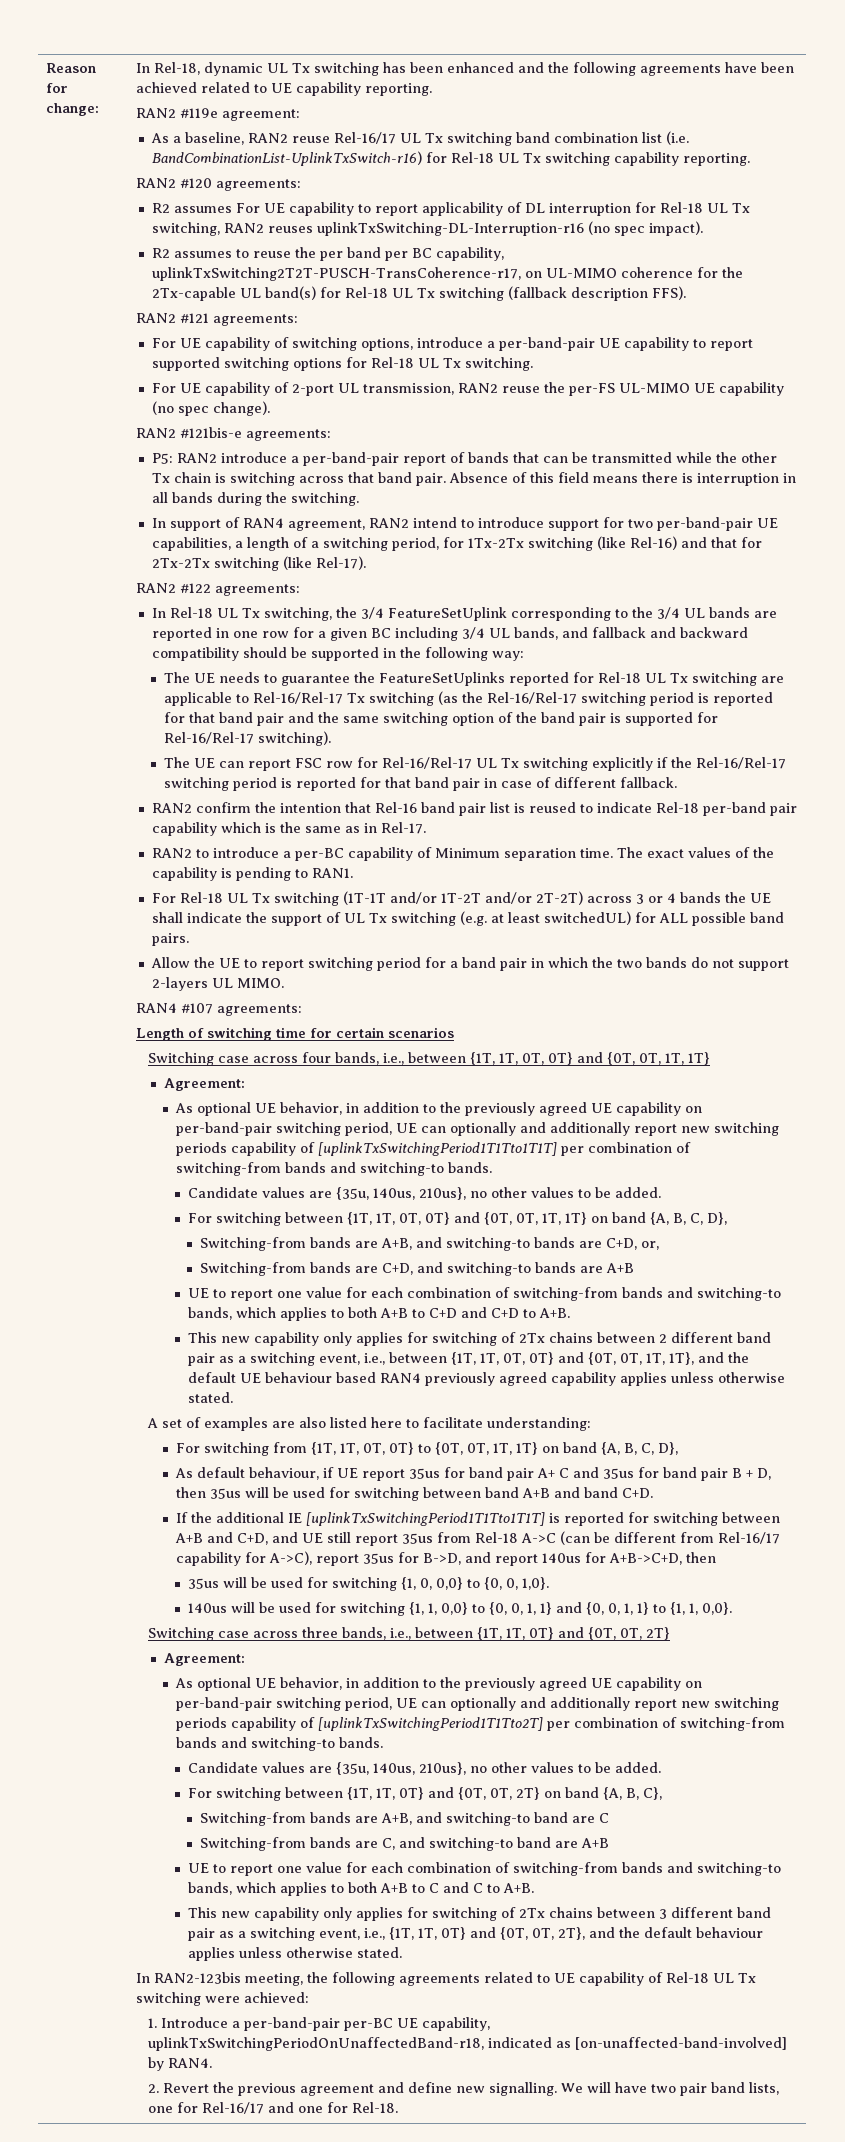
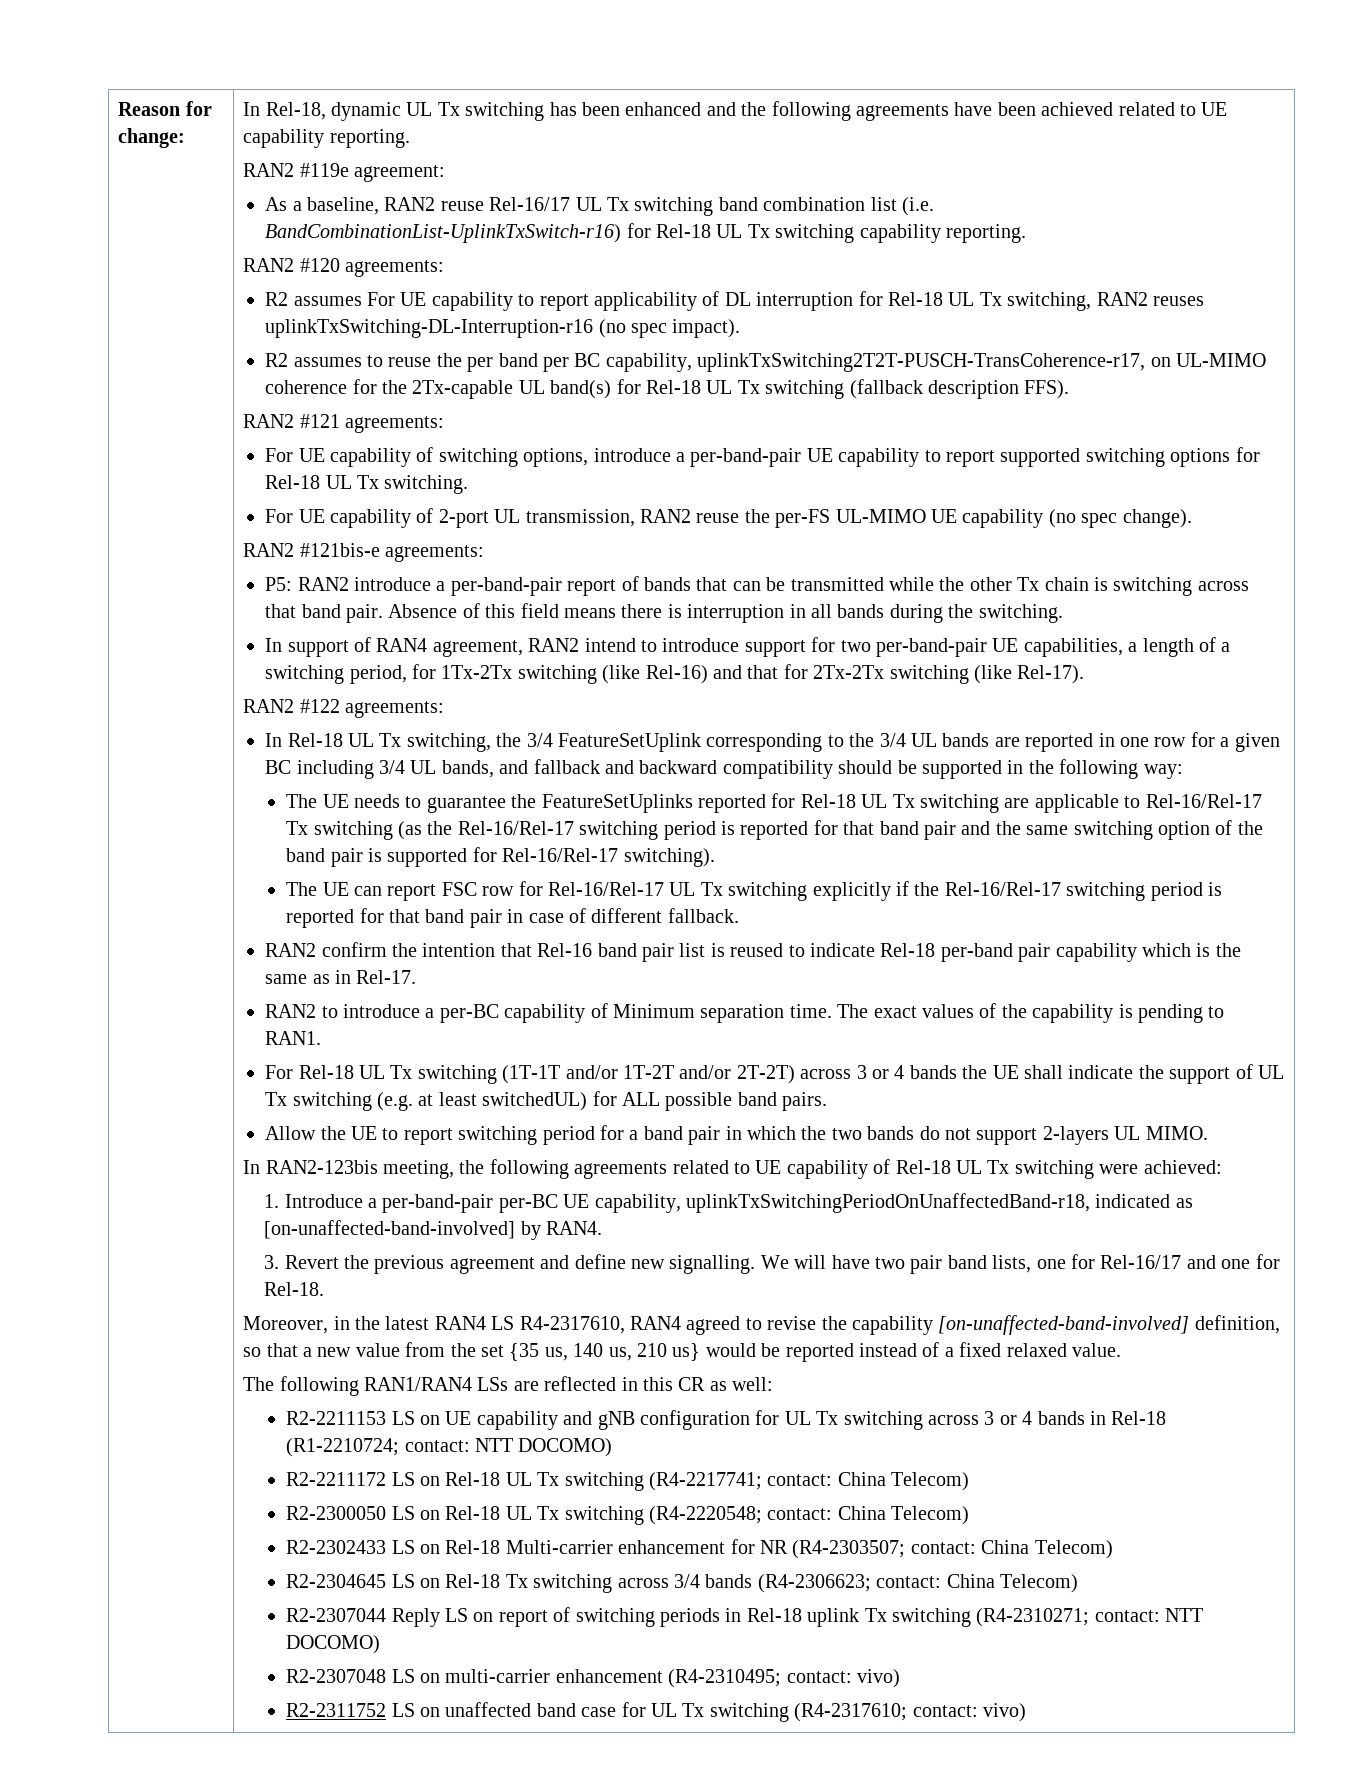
[136,1003,303,1016] [136,1027,455,1041] [148,1052,711,1066] [164,1078,246,1091] [175,1102,703,1116] [176,1122,780,1136] [176,1142,692,1156] [176,1162,493,1176] [188,1187,662,1200] [188,1212,728,1226] [200,1237,660,1251] [200,1262,635,1276] [188,1287,782,1301] [188,1307,571,1321] [188,1332,772,1346] [188,1352,750,1366] [188,1372,786,1386] [188,1392,234,1403] [147,1417,592,1431] [176,1442,679,1456] [175,1467,772,1481] [176,1487,654,1501] [176,1512,781,1526] [175,1531,781,1546] [176,1551,717,1566] [188,1577,550,1591] [188,1602,733,1616] [148,1627,671,1641] [164,1653,246,1666] [175,1677,703,1691] [176,1697,780,1711] [176,1717,786,1731] [176,1737,384,1751] [188,1762,662,1775] [188,1787,663,1801] [200,1812,610,1826] [200,1837,610,1851] [188,1862,782,1876] [188,1882,535,1896] [188,1907,772,1921] [188,1927,764,1941] [188,1947,403,1961] // RAN4 #107 agreements: // Length of switching time for certain scenarios // Switching case across four bands, i.e., between {1T, 1T, 0T, 0T} and {0T, 0T, 1T, 1T} // Agreement: // As optional UE behavior, in addition to the previously agreed UE capability on per-band-pair switching period, UE can optionally and additionally report new switching periods capability of [uplinkTxSwitchingPeriod1T1Tto1T1T] per combination of switching-from bands and switching-to bands. // Candidate values are {35u, 140us, 210us}, no other values to be added. // For switching between {1T, 1T, 0T, 0T} and {0T, 0T, 1T, 1T} on band {A, B, C, D}, // Switching-from bands are A+B, and switching-to bands are C+D, or, // Switching-from bands are C+D, and switching-to bands are A+B // UE to report one value for each combination of switching-from bands and switching-to bands, which applies to both A+B to C+D and C+D to A+B. // This new capability only applies for switching of 2Tx chains between 2 different band pair as a switching event, i.e., between {1T, 1T, 0T, 0T} and {0T, 0T, 1T, 1T}, and the default UE behaviour based RAN4 previously agreed capability applies unless otherwise stated. // A set of examples are also listed here to facilitate understanding: // For switching from {1T, 1T, 0T, 0T} to {0T, 0T, 1T, 1T} on band {A, B, C, D}, // As default behaviour, if UE report 35us for band pair A+ C and 35us for band pair B + D, then 35us will be used for switching between band A+B and band C+D. // If the additional IE [uplinkTxSwitchingPeriod1T1Tto1T1T] is reported for switching between A+B and C+D, and UE still report 35us from Rel-18 A->C (can be different from Rel-16/17 capability for A->C), report 35us for B->D, and report 140us for A+B->C+D, then // 35us will be used for switching {1, 0, 0,0} to {0, 0, 1,0}. // 140us will be used for switching {1, 1, 0,0} to {0, 0, 1, 1} and {0, 0, 1, 1} to {1, 1, 0,0}. // Switching case across three bands, i.e., between {1T, 1T, 0T} and {0T, 0T, 2T} // Agreement: // As optional UE behavior, in addition to the previously agreed UE capability on per-band-pair switching period, UE can optionally and additionally report new switching periods capability of [uplinkTxSwitchingPeriod1T1Tto2T] per combination of switching-from bands and switching-to bands. // Candidate values are {35u, 140us, 210us}, no other values to be added. // For switching between {1T, 1T, 0T} and {0T, 0T, 2T} on band {A, B, C}, // Switching-from bands are A+B, and switching-to band are C // Switching-from bands are C, and switching-to band are A+B // UE to report one value for each combination of switching-from bands and switching-to bands, which applies to both A+B to C and C to A+B. // This new capability only applies for switching of 2Tx chains between 3 different band pair as a switching event, i.e., {1T, 1T, 0T} and {0T, 0T, 2T}, and the default behaviour applies unless otherwise stated. -> (1208, 1133) none
[148,2084,160,2093] 2. -> [264,1255,280,1269] 3.
(399, 2107) none -> [243,1315,1280,1335] [243,1342,1122,1362] [243,1376,774,1396] [286,1410,1167,1430] [286,1438,613,1457] [286,1472,970,1491] [286,1506,970,1525] [286,1539,1113,1559] [286,1574,1078,1593] [286,1607,1204,1627] [286,1635,381,1654] [286,1669,900,1688] [286,1702,1026,1722] // Moreover, in the latest RAN4 LS R4-2317610, RAN4 agreed to revise the capability [on-unaffected-band-involved] definition, so that a new value from the set {35 us, 140 us, 210 us} would be reported instead of a fixed relaxed value. // The following RAN1/RAN4 LSs are reflected in this CR as well: // R2-2211153 LS on UE capability and gNB configuration for UL Tx switching across 3 or 4 bands in Rel-18 (R1-2210724; contact: NTT DOCOMO) // R2-2211172 LS on Rel-18 UL Tx switching (R4-2217741; contact: China Telecom) // R2-2300050 LS on Rel-18 UL Tx switching (R4-2220548; contact: China Telecom) // R2-2302433 LS on Rel-18 Multi-carrier enhancement for NR (R4-2303507; contact: China Telecom) // R2-2304645 LS on Rel-18 Tx switching across 3/4 bands (R4-2306623; contact: China Telecom) // R2-2307044 Reply LS on report of switching periods in Rel-18 uplink Tx switching (R4-2310271; contact: NTT DOCOMO) // R2-2307048 LS on multi-carrier enhancement (R4-2310495; contact: vivo) // R2-2311752 LS on unaffected band case for UL Tx switching (R4-2317610; contact: vivo)

